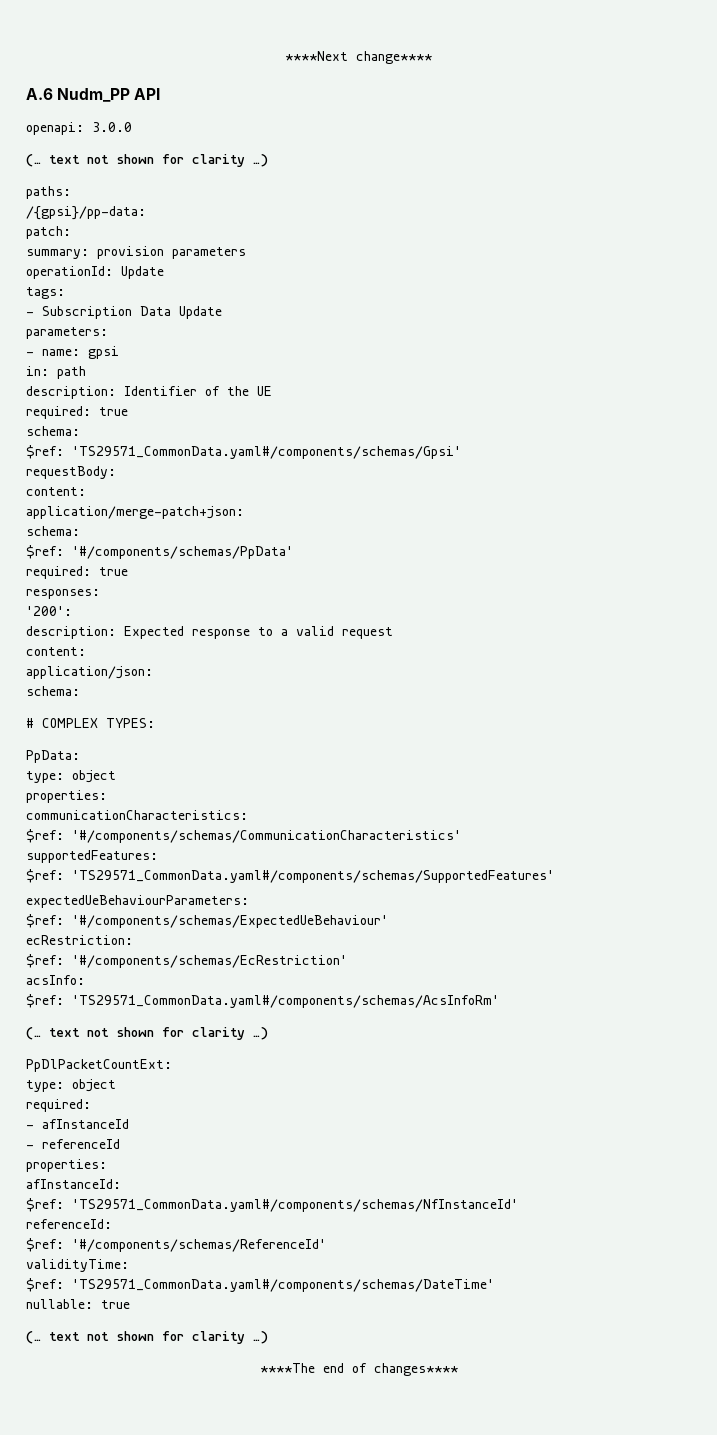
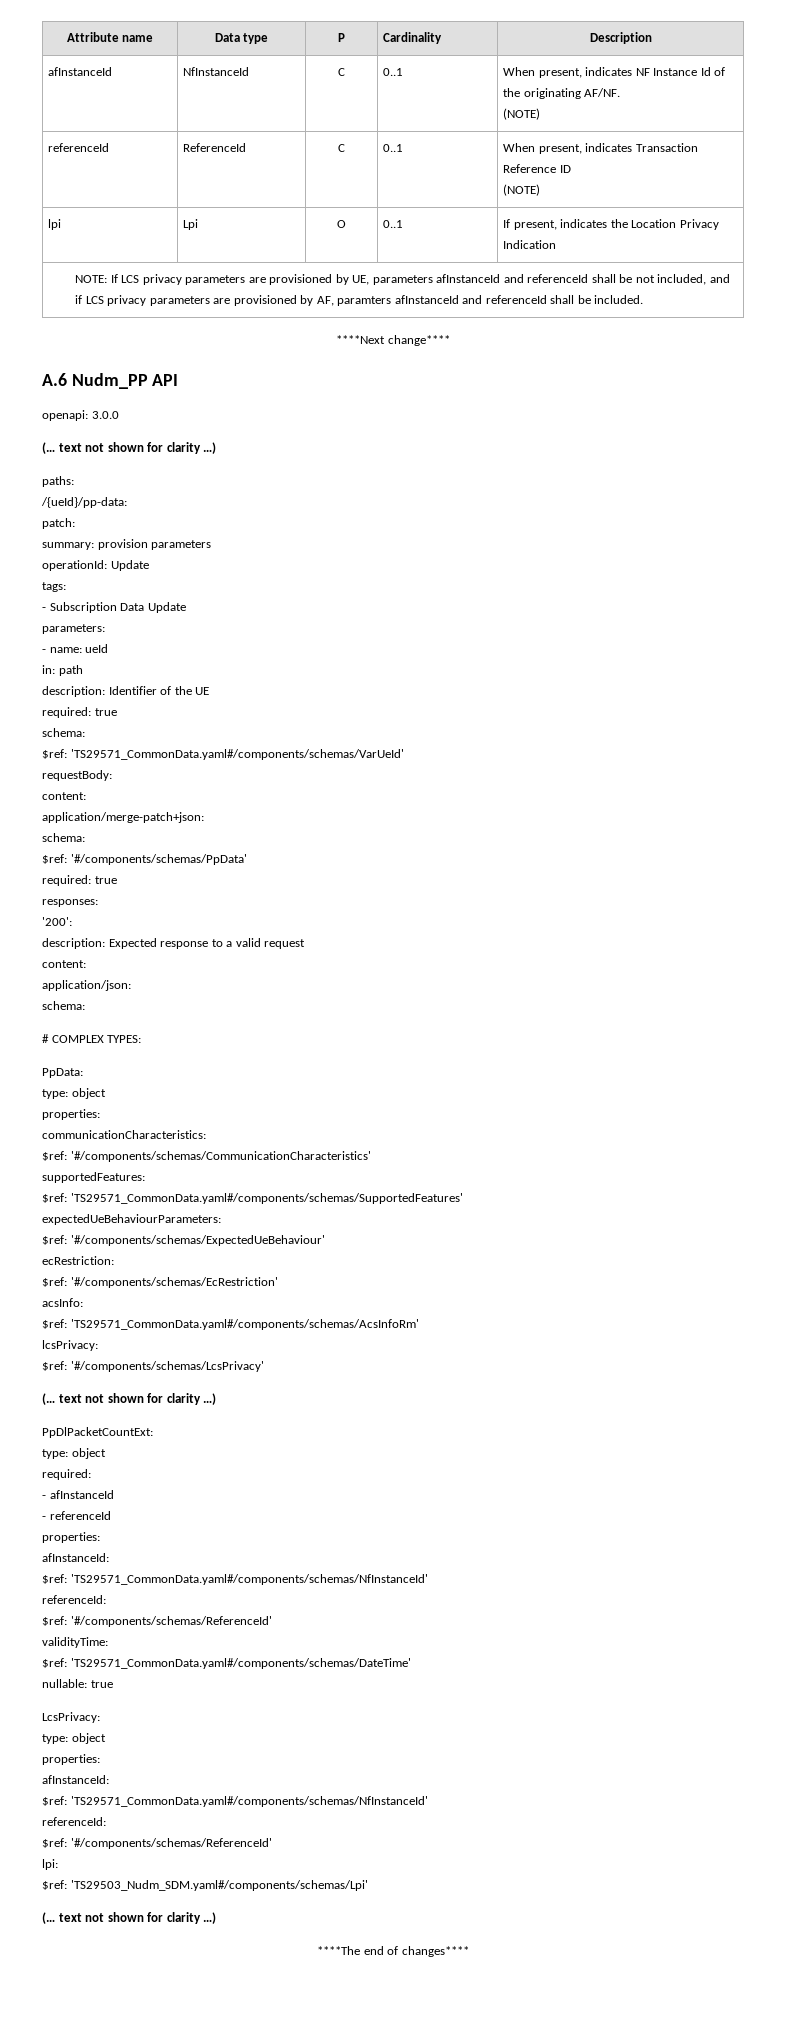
(285, 56) none -> [66,32,154,42] [214,33,269,44] [338,33,345,42] [383,32,443,44] [589,32,652,44] [48,67,113,76] [183,67,250,76] [338,68,345,76] [383,68,404,76] [503,67,726,78] [503,88,621,99] [503,108,541,120] [48,143,110,152] [183,143,247,152] [338,144,345,152] [383,144,404,152] [503,143,698,154] [503,164,571,173] [503,184,541,196] [48,219,62,230] [183,219,199,230] [337,220,346,228] [383,220,404,228] [503,219,719,230] [503,240,557,249] [75,274,731,285] [75,295,644,306] Attribute name | Data type | P | Cardinality | Description // afInstanceId | NfInstanceId | C | 0..1 | When present, indicates NF Instance Id of the originating AF/NF. // (NOTE) // referenceId | ReferenceId | C | 0..1 | When present, indicates Transaction Reference ID // (NOTE) // lpi | Lpi | O | 0..1 | If present, indicates the Location Privacy Indication // NOTE: If LCS privacy parameters are provisioned by UE, parameters afInstanceId and referenceId shall be not included, and if LCS privacy parameters are provisioned by AF, paramters afInstanceId and referenceId shall be included. //
[26,206,146,220] /{gpsi}/pp-data: -> [41,497,127,508] /{ueId}/pp-data:
[88,346,119,359] gpsi -> [85,644,109,653] ueId
[72,446,461,459] 'TS29571_CommonData.yaml#/components/schemas/Gpsi' -> [70,749,404,760] 'TS29571_CommonData.yaml#/components/schemas/VarUeId'
(499, 1001) none -> [42,1340,98,1351] [42,1361,264,1372] // lcsPrivacy: // $ref: '#/components/schemas/LcsPrivacy'
(130, 1304) none -> [42,1712,100,1723] [42,1733,106,1744] [42,1754,100,1765] [42,1775,109,1784] [42,1796,428,1807] [42,1817,106,1826] [42,1838,272,1849] [42,1859,58,1870] [42,1880,368,1891] // LcsPrivacy: // type: object // properties: // afInstanceId: // $ref: 'TS29571_CommonData.yaml#/components/schemas/NfInstanceId' // referenceId: // $ref: '#/components/schemas/ReferenceId' // lpi: // $ref: 'TS29503_Nudm_SDM.yaml#/components/schemas/Lpi'

